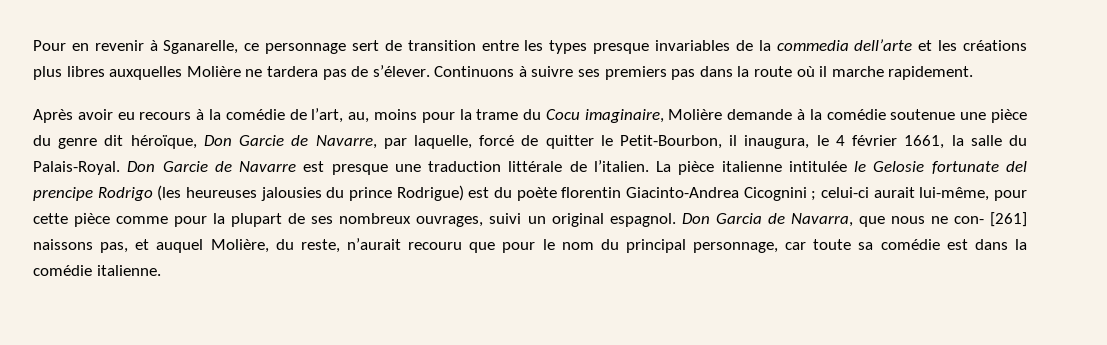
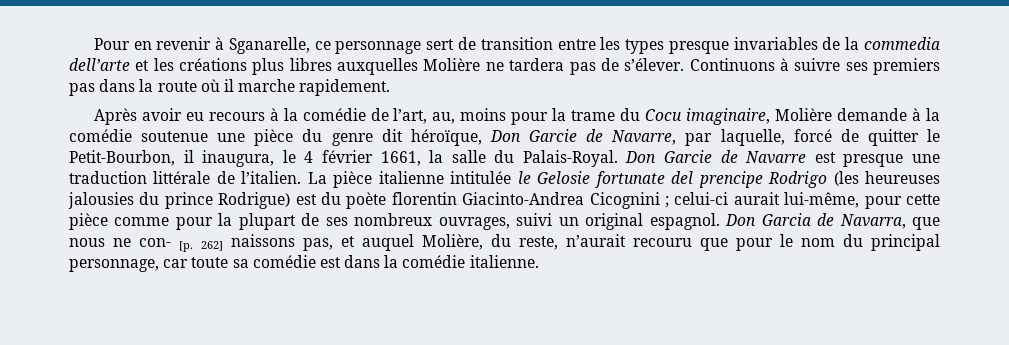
[989,212,1027,227] [261] -> [179,241,223,252] [p. 262]

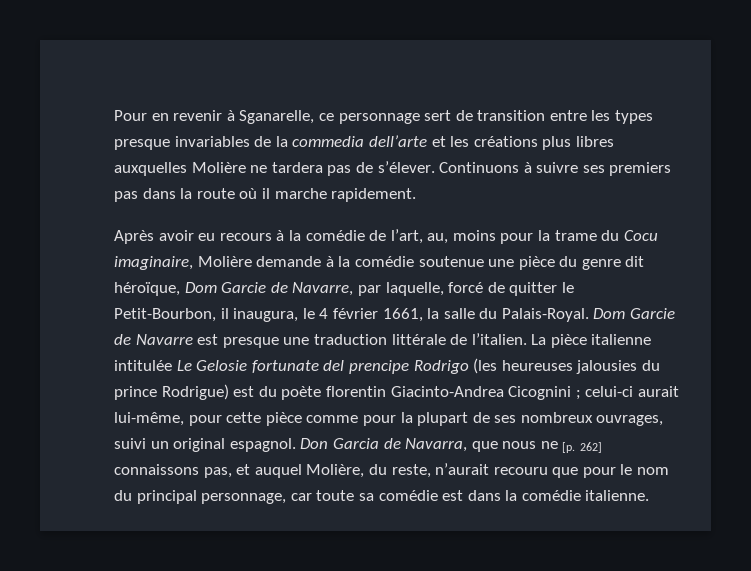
[489,130,521,142] Don -> [184,282,217,293] Dom
[625,151,657,163] Don -> [593,308,626,319] Dom
[517,171,531,184] le -> [176,360,192,371] Le
[139,238,171,247] con- -> (558, 445) none
[230,234,295,247] naissons -> [114,464,199,475] connaissons

